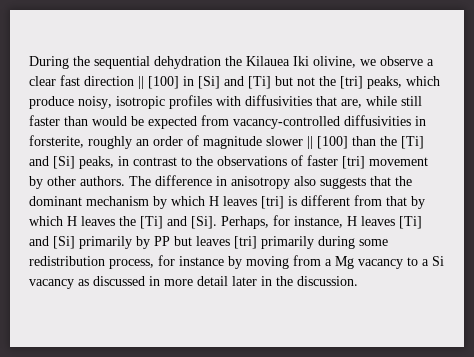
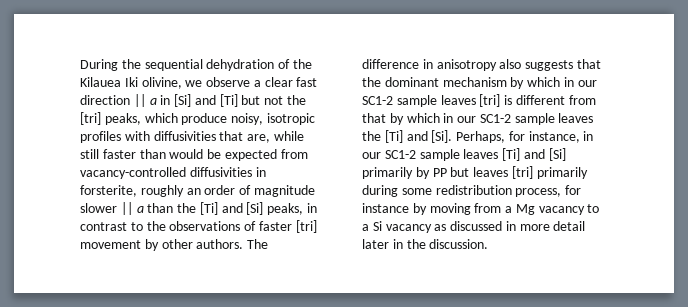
(221, 62) none -> [278,59,291,69] of
[148,76,179,89] [100] -> [149,98,157,105] a
[317,136,348,149] [100] -> [136,206,144,213] a
[209,196,219,206] H -> [563,77,597,87] [362,95,437,107] in our SC1-2 sample
[67,216,77,226] H -> [443,113,555,125] in our SC1-2 sample
[347,216,357,226] H -> [583,131,594,141] [362,149,460,161] in our SC1-2 sample

